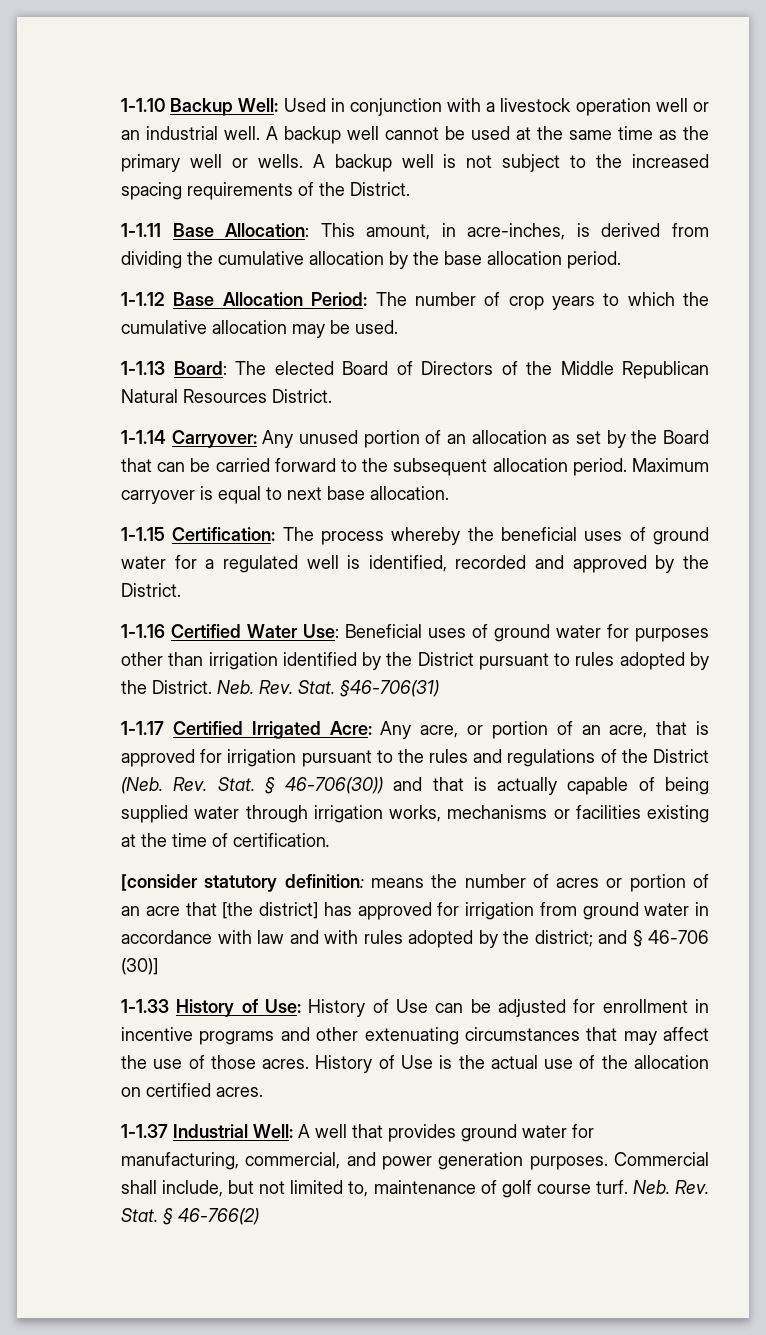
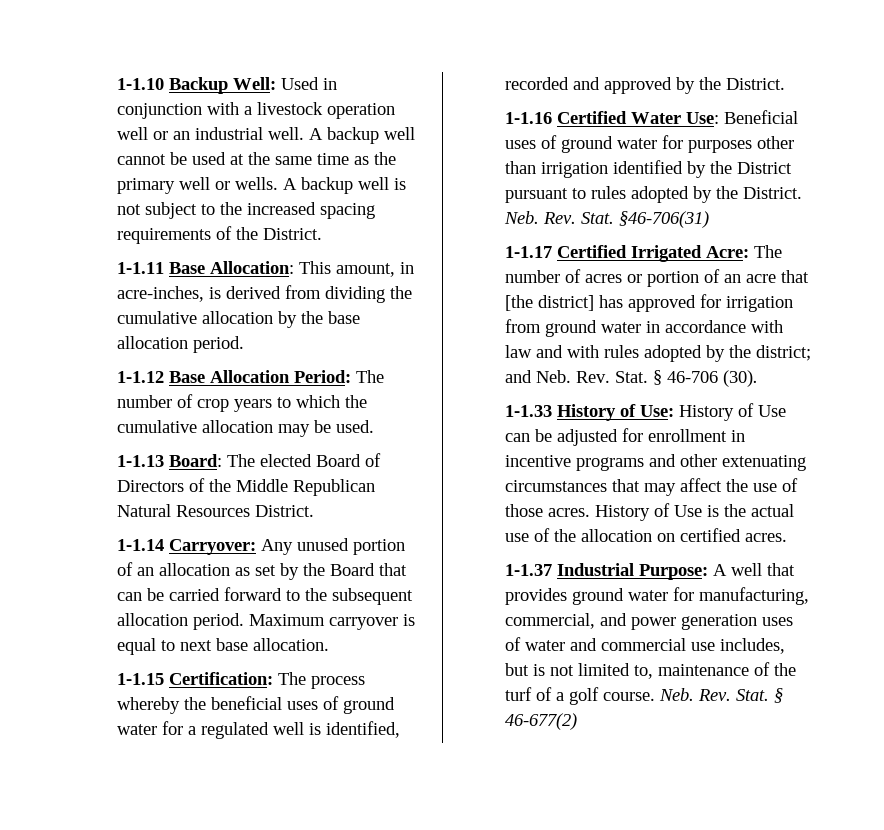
[380,721,709,739] [121,749,709,767] [121,777,709,795] [121,805,710,823] [121,833,331,847] [121,874,458,892] Any acre, or portion of an acre, that is approved for irrigation pursuant to the rules and regulations of the District (Neb. Rev. Stat. § 46-706(30)) and that is actually capable of being supplied water through irrigation works, mechanisms or facilities existing at the time of certification. // [consider statutory definition: means the -> [754,245,783,258] The
(628, 937) none -> [536,370,649,383] Neb. Rev. Stat.
[121,958,159,975] (30)] -> [723,370,759,387] (30).
[253,1124,294,1138] Well: -> [639,564,709,580] Purpose:
[529,1152,709,1170] [121,1180,255,1197] purposes. Commercial shall include, but -> [762,617,794,626] [505,637,786,654] [505,663,546,676] uses of water and commercial use includes, but is
[501,1180,709,1198] [121,1208,260,1225] golf course turf. Neb. Rev. Stat. § 46-766(2) -> [774,663,797,676] [505,687,784,705] [505,713,578,730] the turf of a golf course. Neb. Rev. Stat. § 46-677(2)

